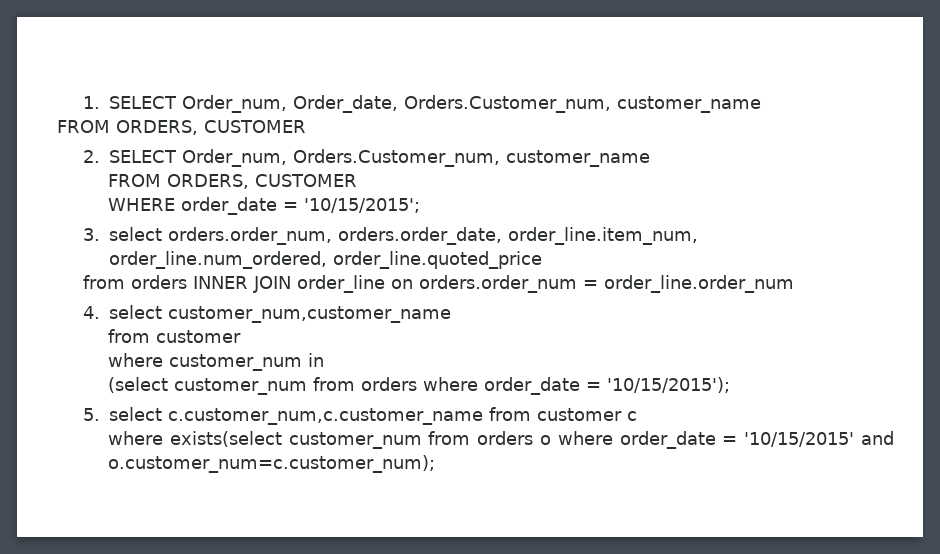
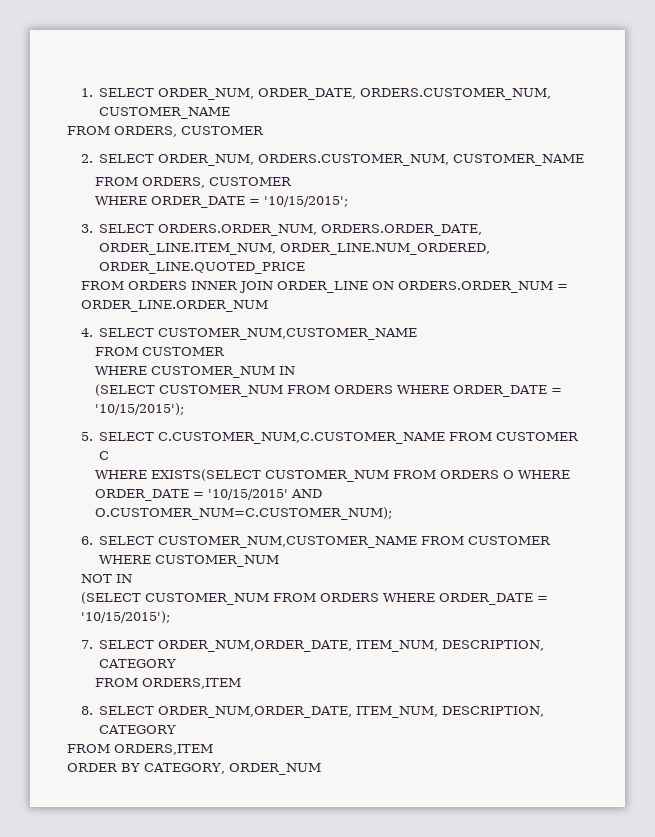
[181,95,761,113] Order_num, Order_date, Orders.Customer_num, customer_name -> [158,88,552,100] [99,107,231,119] ORDER_NUM, ORDER_DATE, ORDERS.CUSTOMER_NUM, CUSTOMER_NAME
[181,149,650,167] Order_num, Orders.Customer_num, customer_name -> [158,154,585,166] ORDER_NUM, ORDERS.CUSTOMER_NUM, CUSTOMER_NAME
[181,197,278,215] order_date -> [151,196,246,208] ORDER_DATE
[108,227,698,245] [108,251,542,269] [82,275,794,293] [82,305,451,323] [108,329,242,343] [108,353,325,371] [108,377,731,395] [82,407,637,425] [108,431,894,449] [108,455,436,473] select orders.order_num, orders.order_date, order_line.item_num, order_line.num_ordered, order_line.quoted_price // from orders INNER JOIN order_line on orders.order_num = order_line.order_num // 4. select customer_num,customer_name // from customer // where customer_num in // (select customer_num from orders where order_date = '10/15/2015'); // 5. select c.customer_num,c.customer_name from customer c // where exists(select customer_num from orders o where order_date = '10/15/2015' and o.customer_num=c.customer_num); -> [99,224,483,236] [99,243,491,255] [99,262,306,274] [81,281,569,293] [81,300,269,312] [81,328,418,340] [95,347,226,356] [95,366,296,378] [95,384,563,397] [95,403,185,415] [81,432,580,444] [99,451,110,460] [95,469,571,482] [95,489,323,501] [95,507,393,520] [81,536,552,548] [99,555,280,567] [81,574,133,583] [81,592,549,605] [81,611,171,623] [81,640,545,652] [99,659,177,668] [95,678,242,689] [81,706,545,718] [99,725,177,734] [67,744,213,755] [67,763,321,775] SELECT ORDERS.ORDER_NUM, ORDERS.ORDER_DATE, ORDER_LINE.ITEM_NUM, ORDER_LINE.NUM_ORDERED, ORDER_LINE.QUOTED_PRICE // FROM ORDERS INNER JOIN ORDER_LINE ON ORDERS.ORDER_NUM = ORDER_LINE.ORDER_NUM // 4. SELECT CUSTOMER_NUM,CUSTOMER_NAME // FROM CUSTOMER // WHERE CUSTOMER_NUM IN // (SELECT CUSTOMER_NUM FROM ORDERS WHERE ORDER_DATE = '10/15/2015'); // 5. SELECT C.CUSTOMER_NUM,C.CUSTOMER_NAME FROM CUSTOMER C // WHERE EXISTS(SELECT CUSTOMER_NUM FROM ORDERS O WHERE ORDER_DATE = '10/15/2015' AND O.CUSTOMER_NUM=C.CUSTOMER_NUM); // 6. SELECT CUSTOMER_NUM,CUSTOMER_NAME FROM CUSTOMER WHERE CUSTOMER_NUM // NOT IN // (SELECT CUSTOMER_NUM FROM ORDERS WHERE ORDER_DATE = '10/15/2015'); // 7. SELECT ORDER_NUM,ORDER_DATE, ITEM_NUM, DESCRIPTION, CATEGORY // FROM ORDERS,ITEM // 8. SELECT ORDER_NUM,ORDER_DATE, ITEM_NUM, DESCRIPTION, CATEGORY // FROM ORDERS,ITEM // ORDER BY CATEGORY, ORDER_NUM

